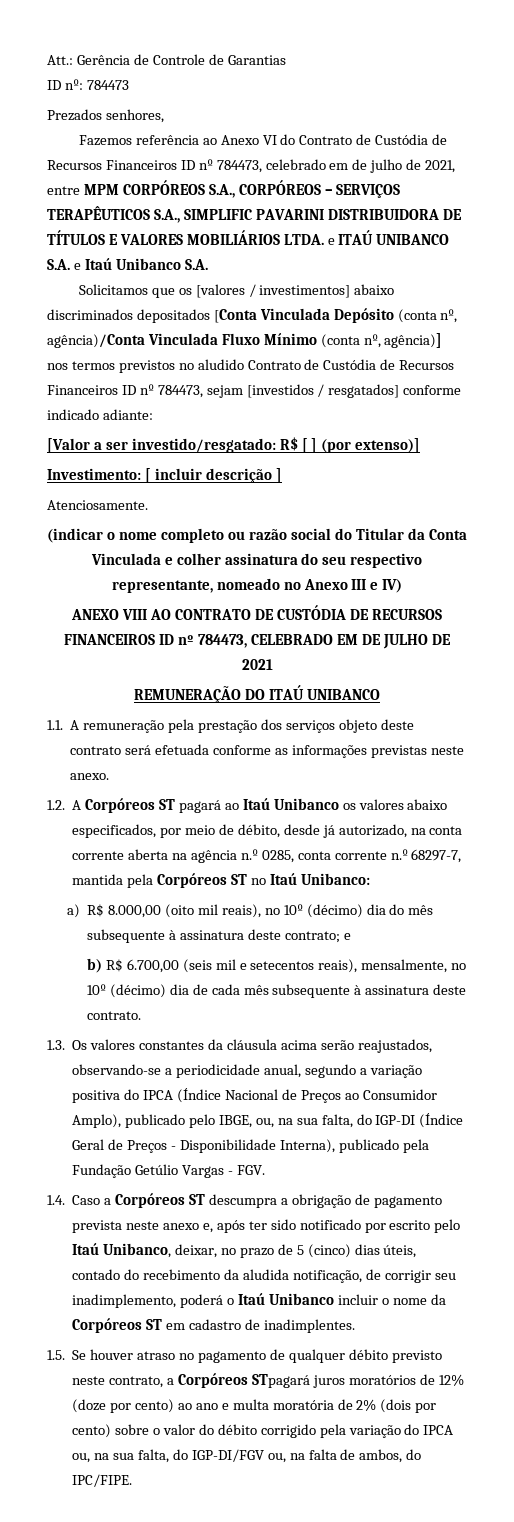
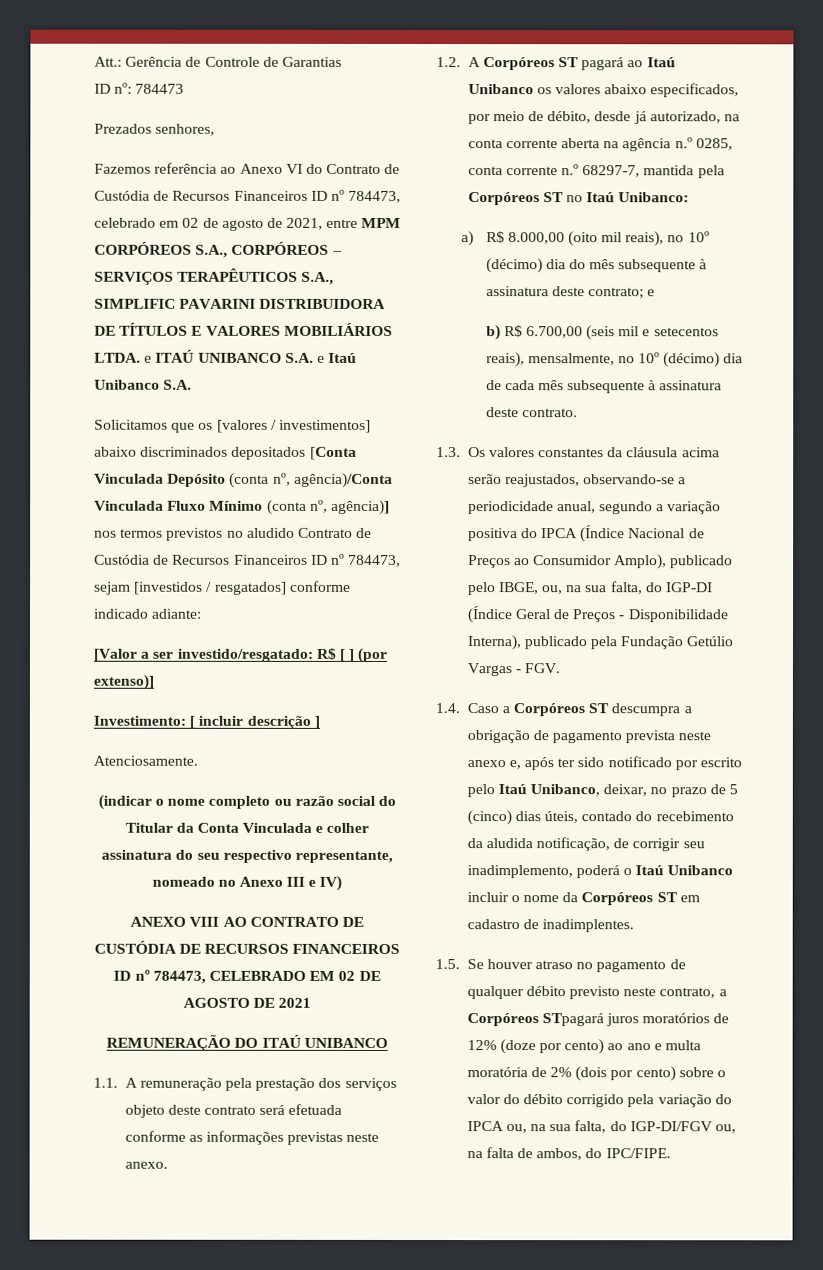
[352,159,403,173] de julho -> [182,217,264,231] 02 de agosto
[361,634,428,649] DE JULHO -> [338,970,381,981] [182,997,250,1008] 02 DE AGOSTO

